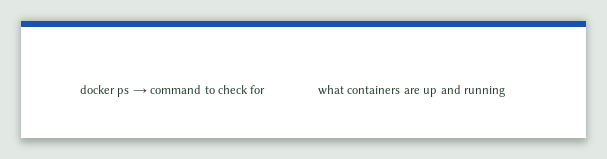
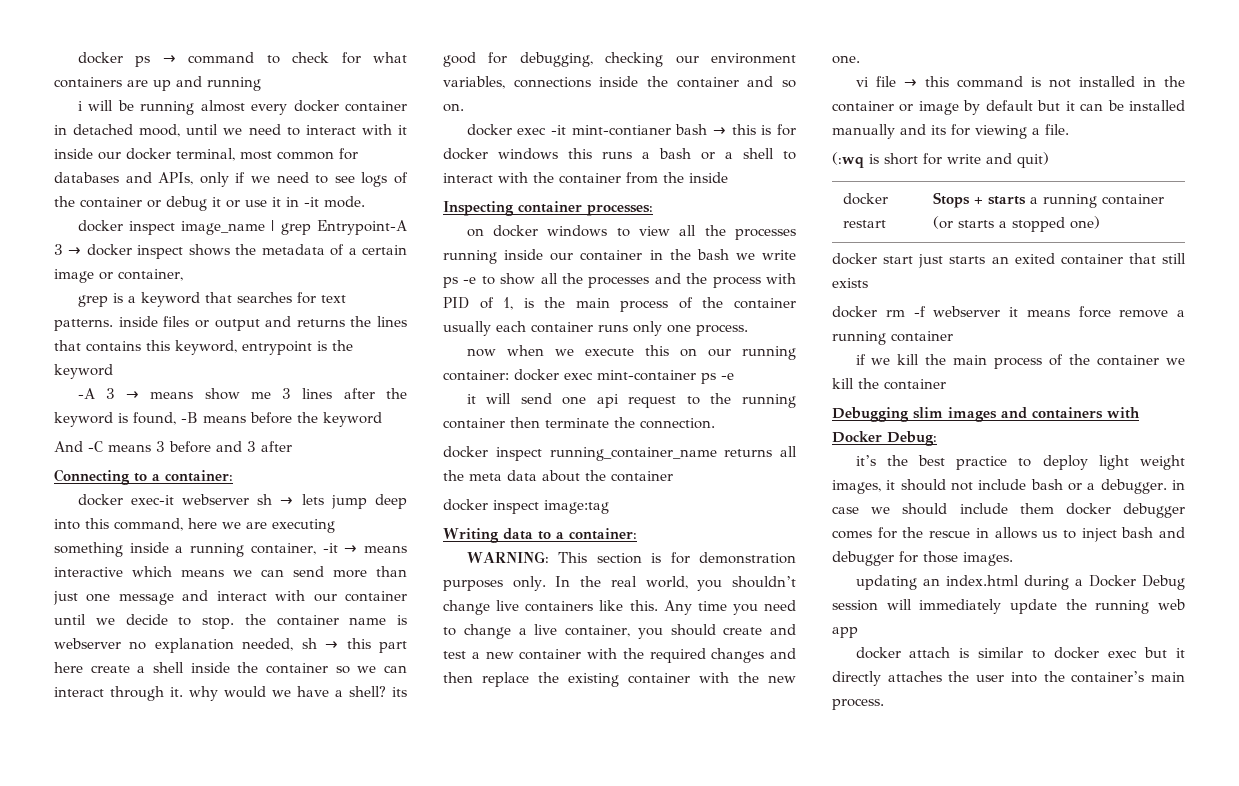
(505, 91) none -> [77,100,407,115] [54,124,407,137] [54,148,358,161] [54,172,409,187] [54,196,365,211] [77,220,407,235] [54,244,408,259] [54,269,183,283] [77,292,346,307] [54,316,407,331] [54,340,353,355] [54,364,113,379] [77,388,407,400] [54,412,382,427] [54,441,292,453] [54,469,233,485] [77,494,407,509] [54,518,335,533] [54,542,408,557] [54,566,407,578] [53,590,407,605] [54,614,407,629] [54,638,407,653] [54,662,408,674] [54,686,407,701] [443,52,796,67] [443,76,796,89] [443,103,464,112] [466,124,796,136] [443,148,796,160] [443,172,728,184] [443,201,653,216] [466,225,796,240] [443,249,796,264] [443,273,796,288] [443,297,796,312] [443,321,748,336] [466,345,796,360] [443,369,734,384] [466,393,796,408] [443,417,715,429] [443,446,797,461] [443,470,673,482] [443,499,609,514] [443,528,637,543] [466,551,796,564] [443,576,796,591] [443,600,796,615] [443,624,796,639] [443,648,796,663] [443,672,796,687] [832,55,860,64] [855,76,1185,88] [832,100,1185,115] [832,124,1069,139] [832,152,1049,168] [843,193,889,205] [843,220,887,228] [933,192,1165,208] [933,216,1101,232] [832,253,1186,268] [832,278,868,288] [832,306,1185,318] [832,331,953,345] [855,354,1185,369] [832,378,946,390] [832,407,1140,422] [832,431,937,446] [855,455,1185,470] [832,479,1185,494] [832,503,1185,518] [832,527,1185,542] [832,551,1013,566] [855,575,1185,590] [832,599,1185,614] [832,627,858,638] [855,647,1185,659] [832,671,1185,686] [832,698,884,710] // i will be running almost every docker container in detached mood, until we need to interact with it inside our docker terminal, most common for databases and APIs, only if we need to see logs of the container or debug it or use it in -it mode. // docker inspect image_name | grep Entrypoint-A 3 → docker inspect shows the metadata of a certain image or container, // grep is a keyword that searches for text patterns. inside files or output and returns the lines that contains this keyword, entrypoint is the keyword // -A 3 → means show me 3 lines after the keyword is found, -B means before the keyword // And -C means 3 before and 3 after // Connecting to a container: // docker exec-it webserver sh → lets jump deep into this command, here we are executing something inside a running container, -it → means interactive which means we can send more than just one message and interact with our container until we decide to stop. the container name is webserver no explanation needed, sh → this part here create a shell inside the container so we can interact through it. why would we have a shell? its good for debugging, checking our environment variables, connections inside the container and so on. // docker exec -it mint-contianer bash → this is for docker windows this runs a bash or a shell to interact with the container from the inside // Inspecting container processes: // on docker windows to view all the processes running inside our container in the bash we write ps -e to show all the processes and the process with PID of 1, is the main process of the container usually each container runs only one process. // now when we execute this on our running container: docker exec mint-container ps -e // it will send one api request to the running container then terminate the connection. // docker inspect running_container_name returns all the meta data about the container // docker inspect image:tag // Writing data to a container: // WARNING: This section is for demonstration purposes only. In the real world, you shouldn’t change live containers like this. Any time you need to change a live container, you should create and test a new container with the required changes and then replace the existing container with the new one. // vi file → this command is not installed in the container or image by default but it can be installed manually and its for viewing a file. // (:wq is short for write and quit) // docker restart | Stops + starts a running container (or starts a stopped one) // docker start just starts an exited container that still exists // docker rm -f webserver it means force remove a running container // if we kill the main process of the container we kill the container // Debugging slim images and containers with Docker Debug: // it’s the best practice to deploy light weight images, it should not include bash or a debugger. in case we should include them docker debugger comes for the rescue in allows us to inject bash and debugger for those images. // updating an index.html during a Docker Debug session will immediately update the running web app // docker attach is similar to docker exec but it directly attaches the user into the container’s main process.

